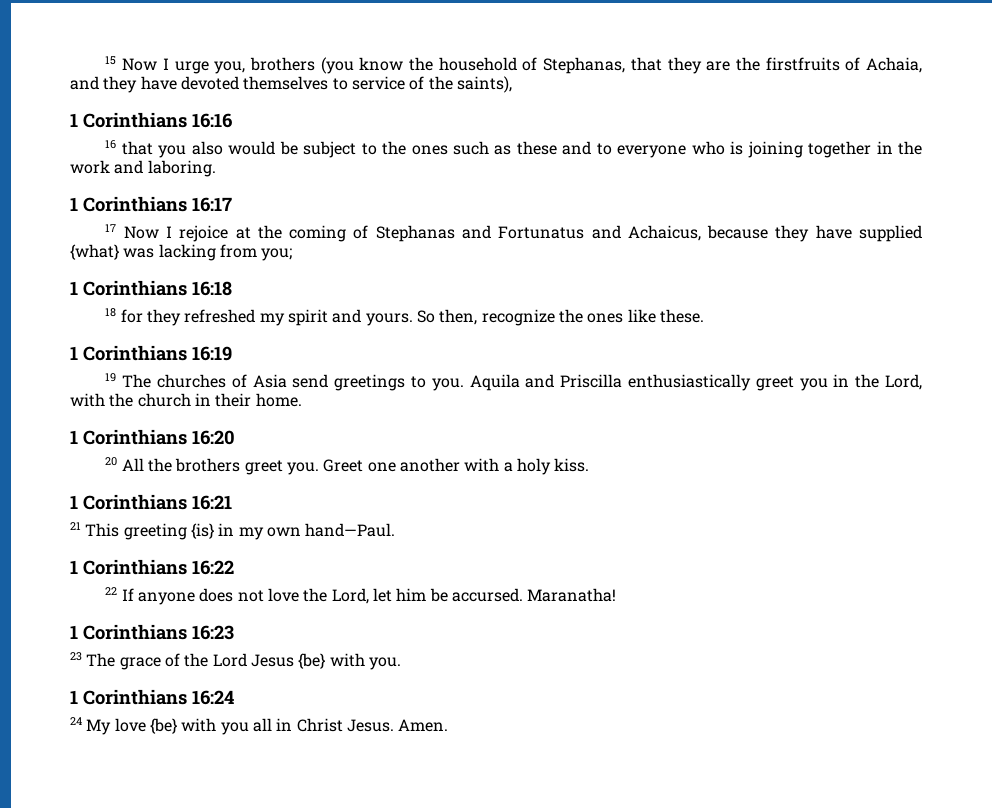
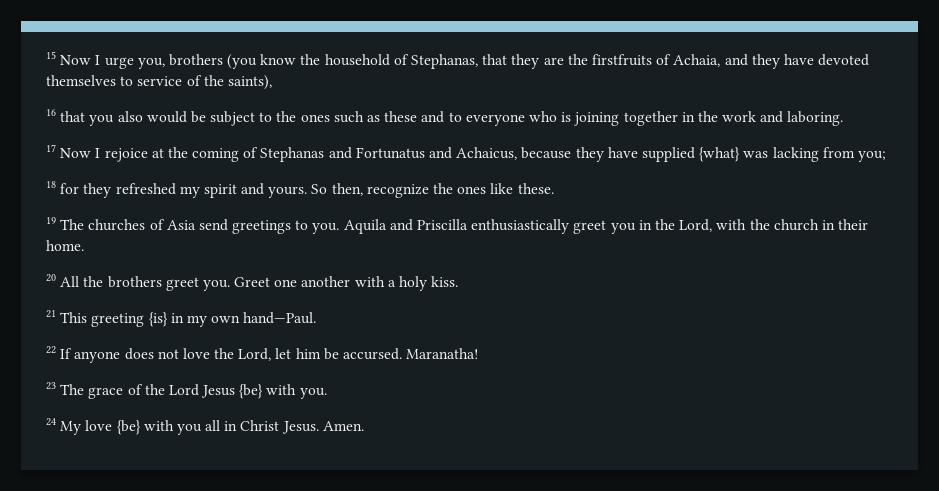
[70,112,232,128] // 1 Corinthians 16:16 -> (272, 82) none
[70,196,232,212] // 1 Corinthians 16:17 -> (844, 118) none
[70,280,232,296] // 1 Corinthians 16:18 -> (886, 156) none
[70,345,232,361] // 1 Corinthians 16:19 -> (554, 188) none
[70,429,235,445] // 1 Corinthians 16:20 -> (84, 245) none
[70,494,232,510] // 1 Corinthians 16:21 -> (459, 281) none
[70,559,234,575] // 1 Corinthians 16:22 -> (317, 318) none
[70,624,234,640] // 1 Corinthians 16:23 -> (479, 353) none
[70,689,234,705] // 1 Corinthians 16:24 -> (327, 393) none

